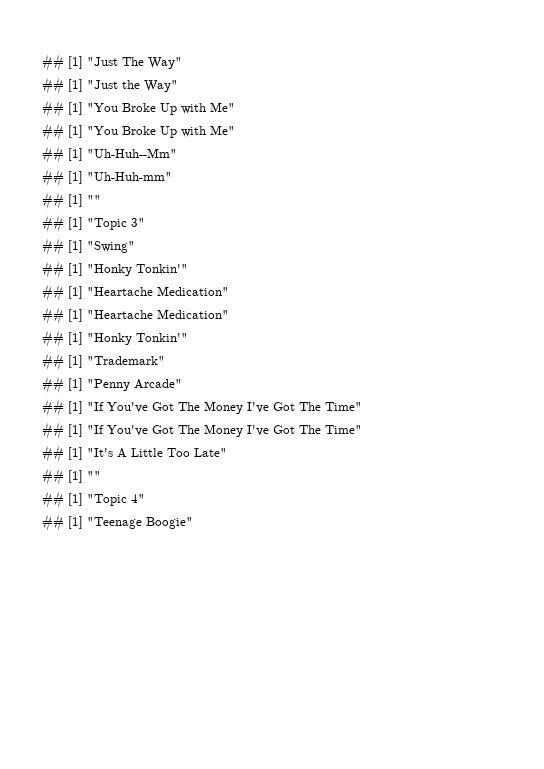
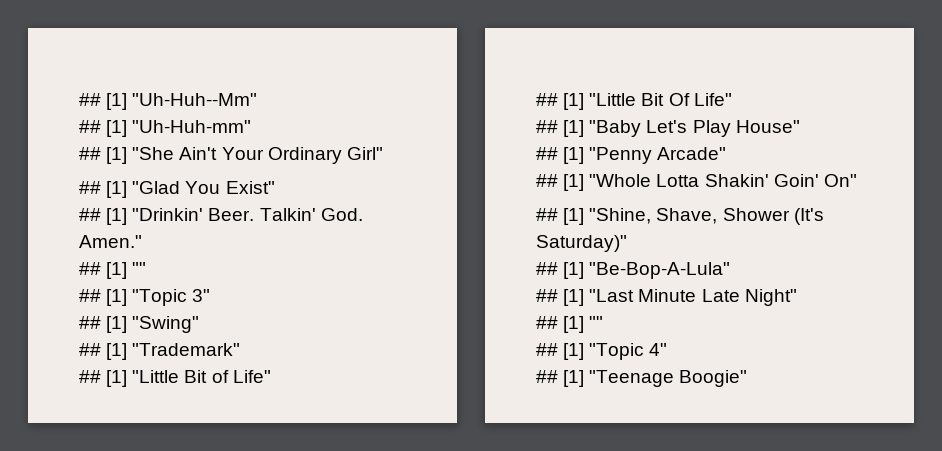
[42,54,182,71] [42,77,178,94] [42,100,235,117] [42,123,235,140] [42,146,177,163] [42,169,172,186] ## [1] "Just The Way" // ## [1] "Just the Way" // ## [1] "You Broke Up with Me" // ## [1] "You Broke Up with Me" // ## [1] "Uh-Huh--Mm" // ## [1] "Uh-Huh-mm" -> [79,93,258,110] [79,120,252,137] [79,147,383,164] [79,181,275,198] [79,208,363,225] [79,235,142,248] ## [1] "Uh-Huh--Mm" // ## [1] "Uh-Huh-mm" // ## [1] "She Ain't Your Ordinary Girl" // ## [1] "Glad You Exist" // ## [1] "Drinkin' Beer. Talkin' God. Amen."
[87,264,188,276] [42,284,229,301] [42,307,229,324] [42,330,188,347] [42,353,165,370] "Honky Tonkin'" // ## [1] "Heartache Medication" // ## [1] "Heartache Medication" // ## [1] "Honky Tonkin'" // ## [1] "Trademark" -> [132,343,241,356] [79,370,271,387] [536,93,732,110] [536,120,800,137] "Trademark" // ## [1] "Little Bit of Life" // ## [1] "Little Bit Of Life" // ## [1] "Baby Let's Play House"
[87,401,362,414] [42,422,362,439] [42,445,227,462] "If You've Got The Money I've Got The Time" // ## [1] "If You've Got The Money I've Got The Time" // ## [1] "It's A Little Too Late" -> [589,174,857,187] [536,208,824,225] [536,235,627,252] [536,262,731,279] [536,289,797,306] "Whole Lotta Shakin' Goin' On" // ## [1] "Shine, Shave, Shower (It's Saturday)" // ## [1] "Be-Bop-A-Lula" // ## [1] "Last Minute Late Night"

